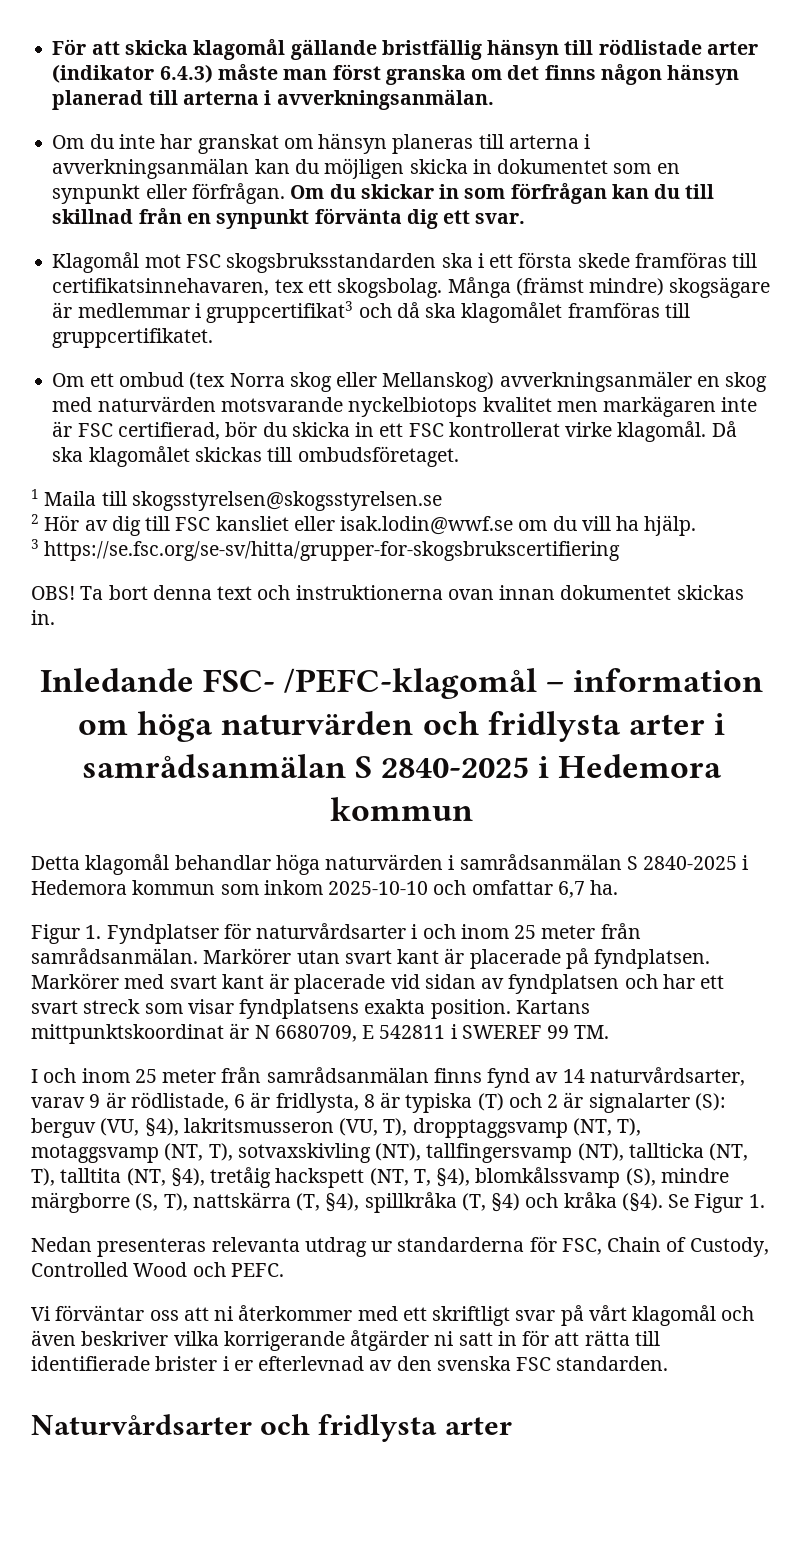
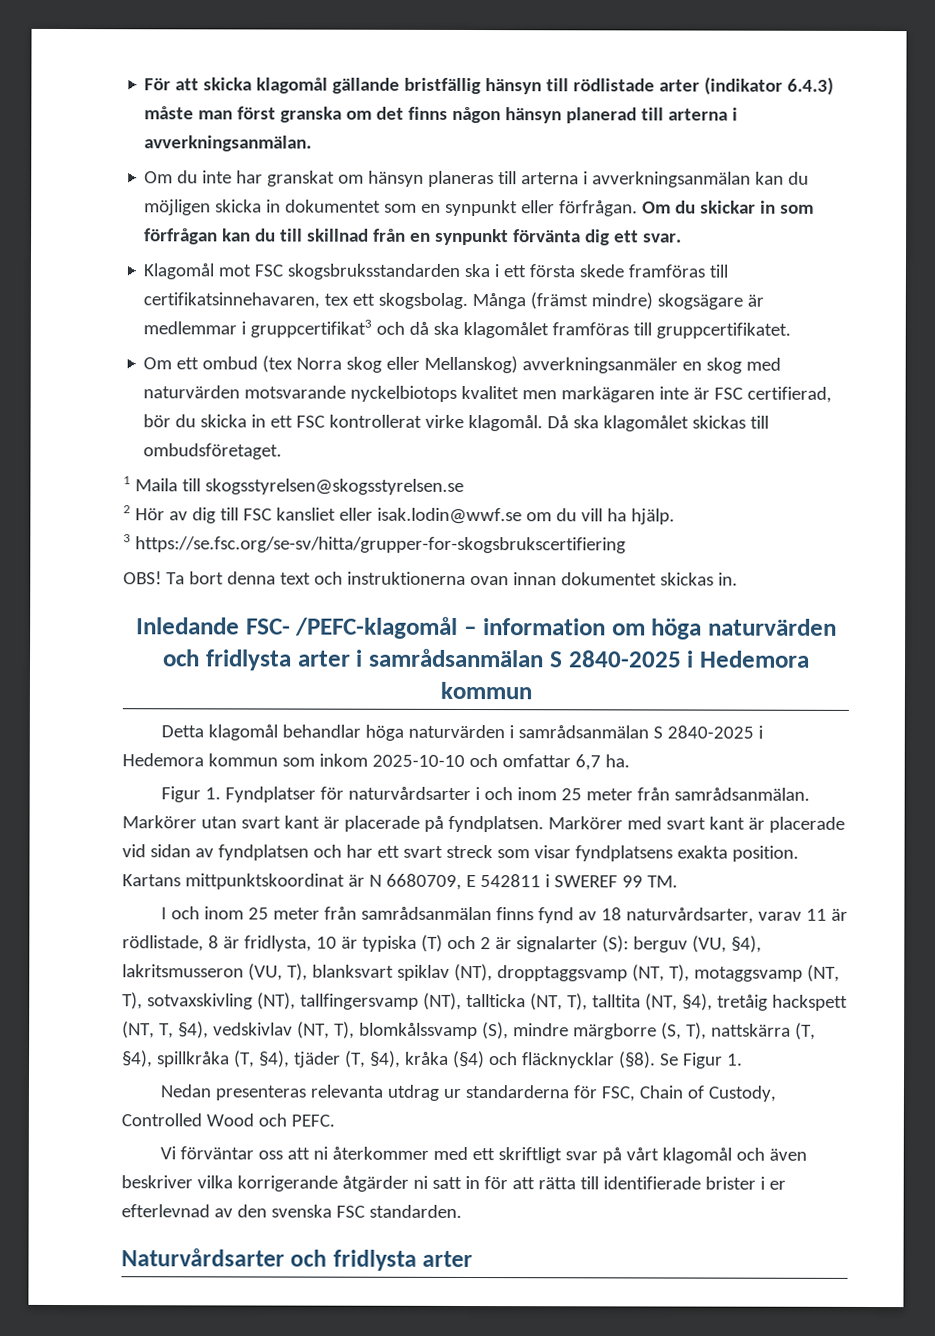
[562,1069,585,1083] 14 -> [601,907,623,921] 18
[89,1094,101,1108] 9 -> [806,908,828,921] 11
[234,1094,246,1108] 6 -> [207,935,219,949] 8
[363,1094,375,1108] 8 -> [315,936,337,949] 10
(408, 1127) none -> [311,963,493,982] blanksvart spiklav (NT),
(471, 1177) none -> [212,1021,355,1039] vedskivlav (NT, T),
[491,1192,663,1212] §4) och kråka (§4). -> [258,1050,656,1069] §4), tjäder (T, §4), kråka (§4) och fläcknycklar (§8).

